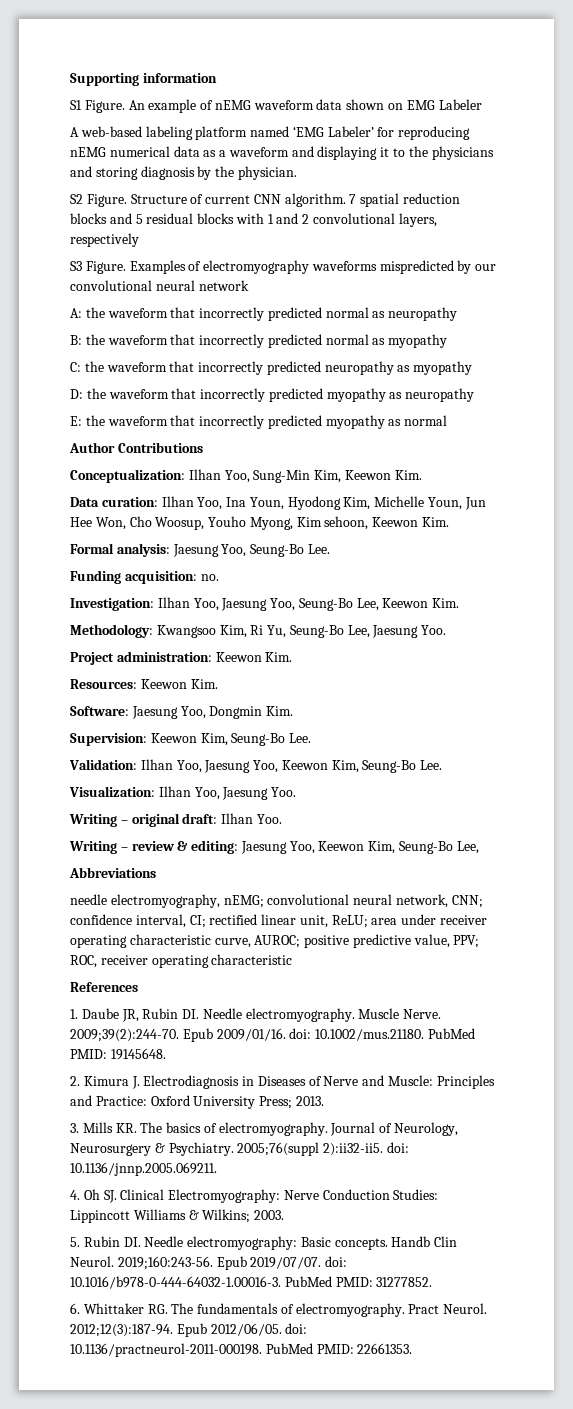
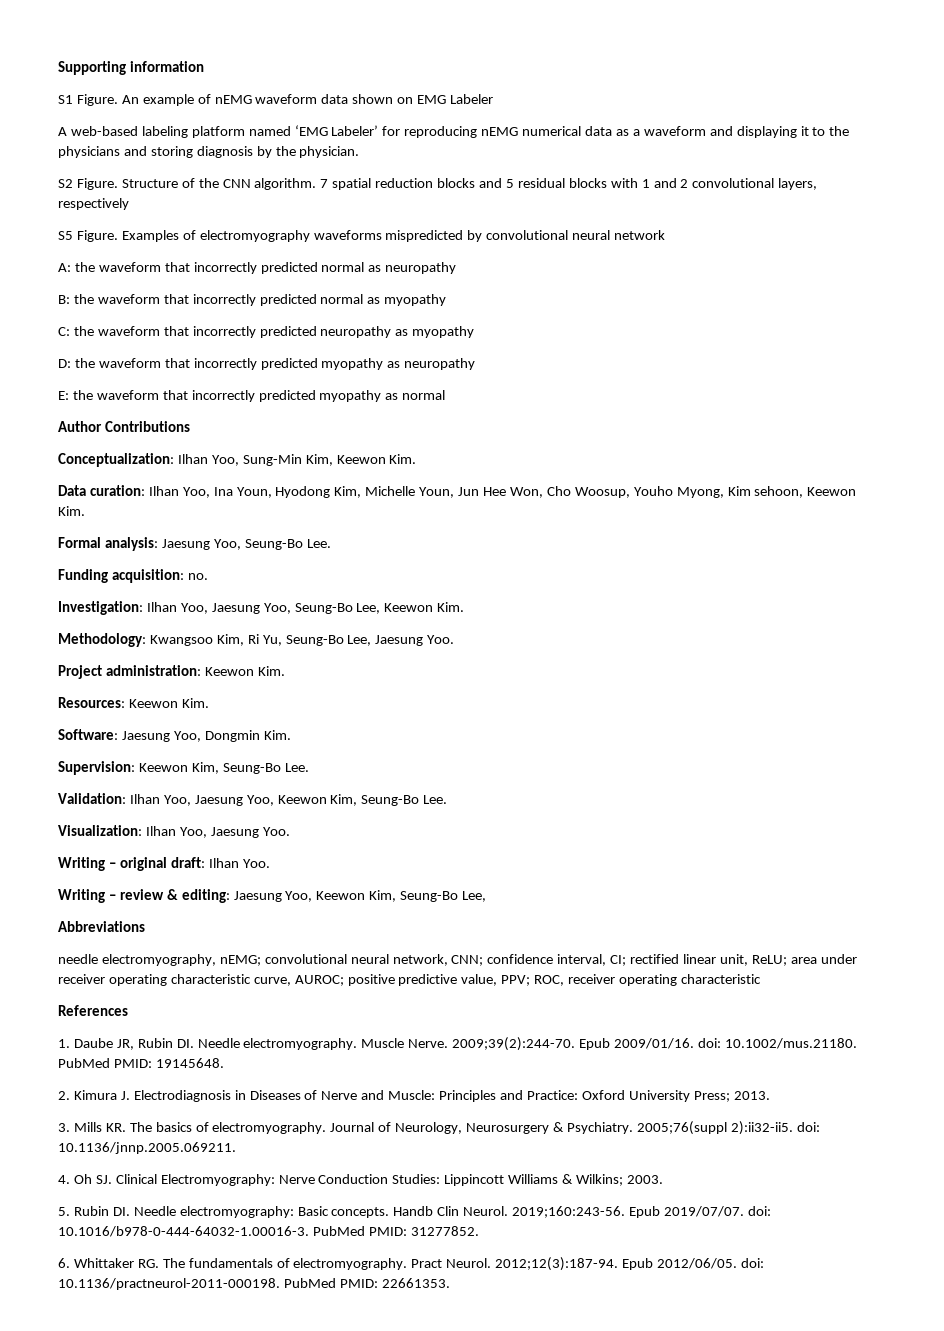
[205,195,251,204] current -> [198,178,219,188] the
[70,261,82,271] S3 -> [58,231,73,240] S5
[475,264,497,271] our -> (483, 236) none

